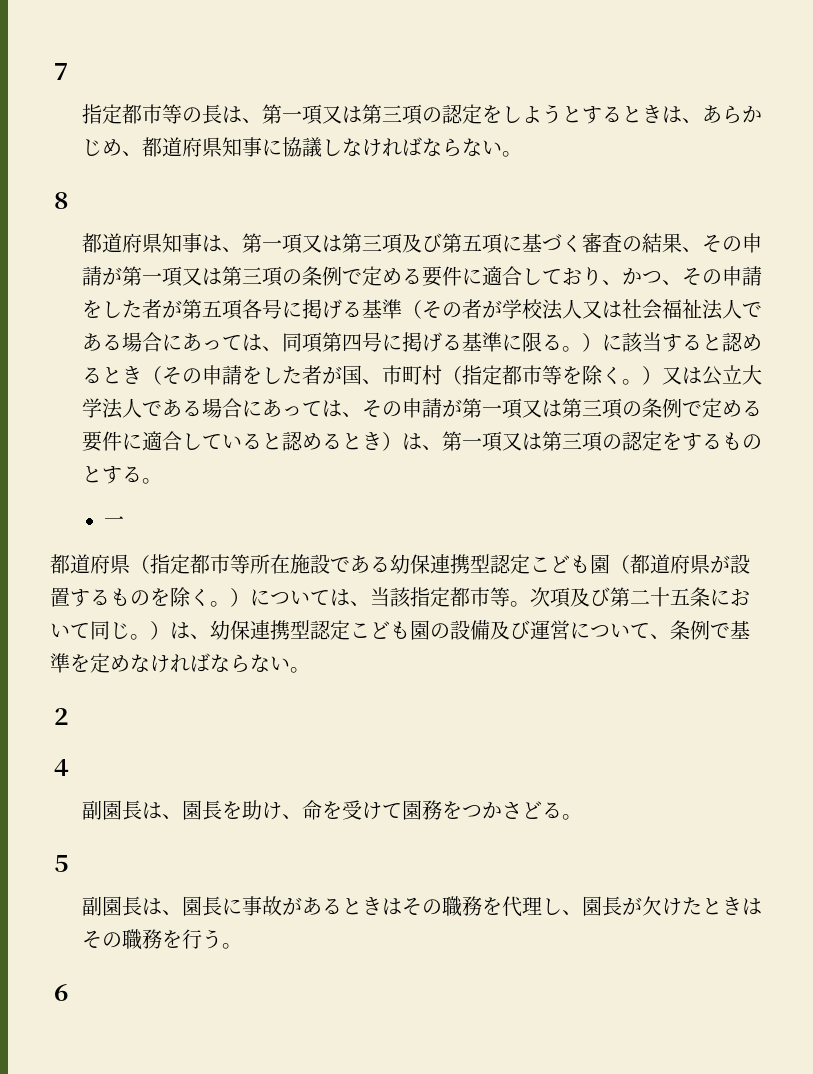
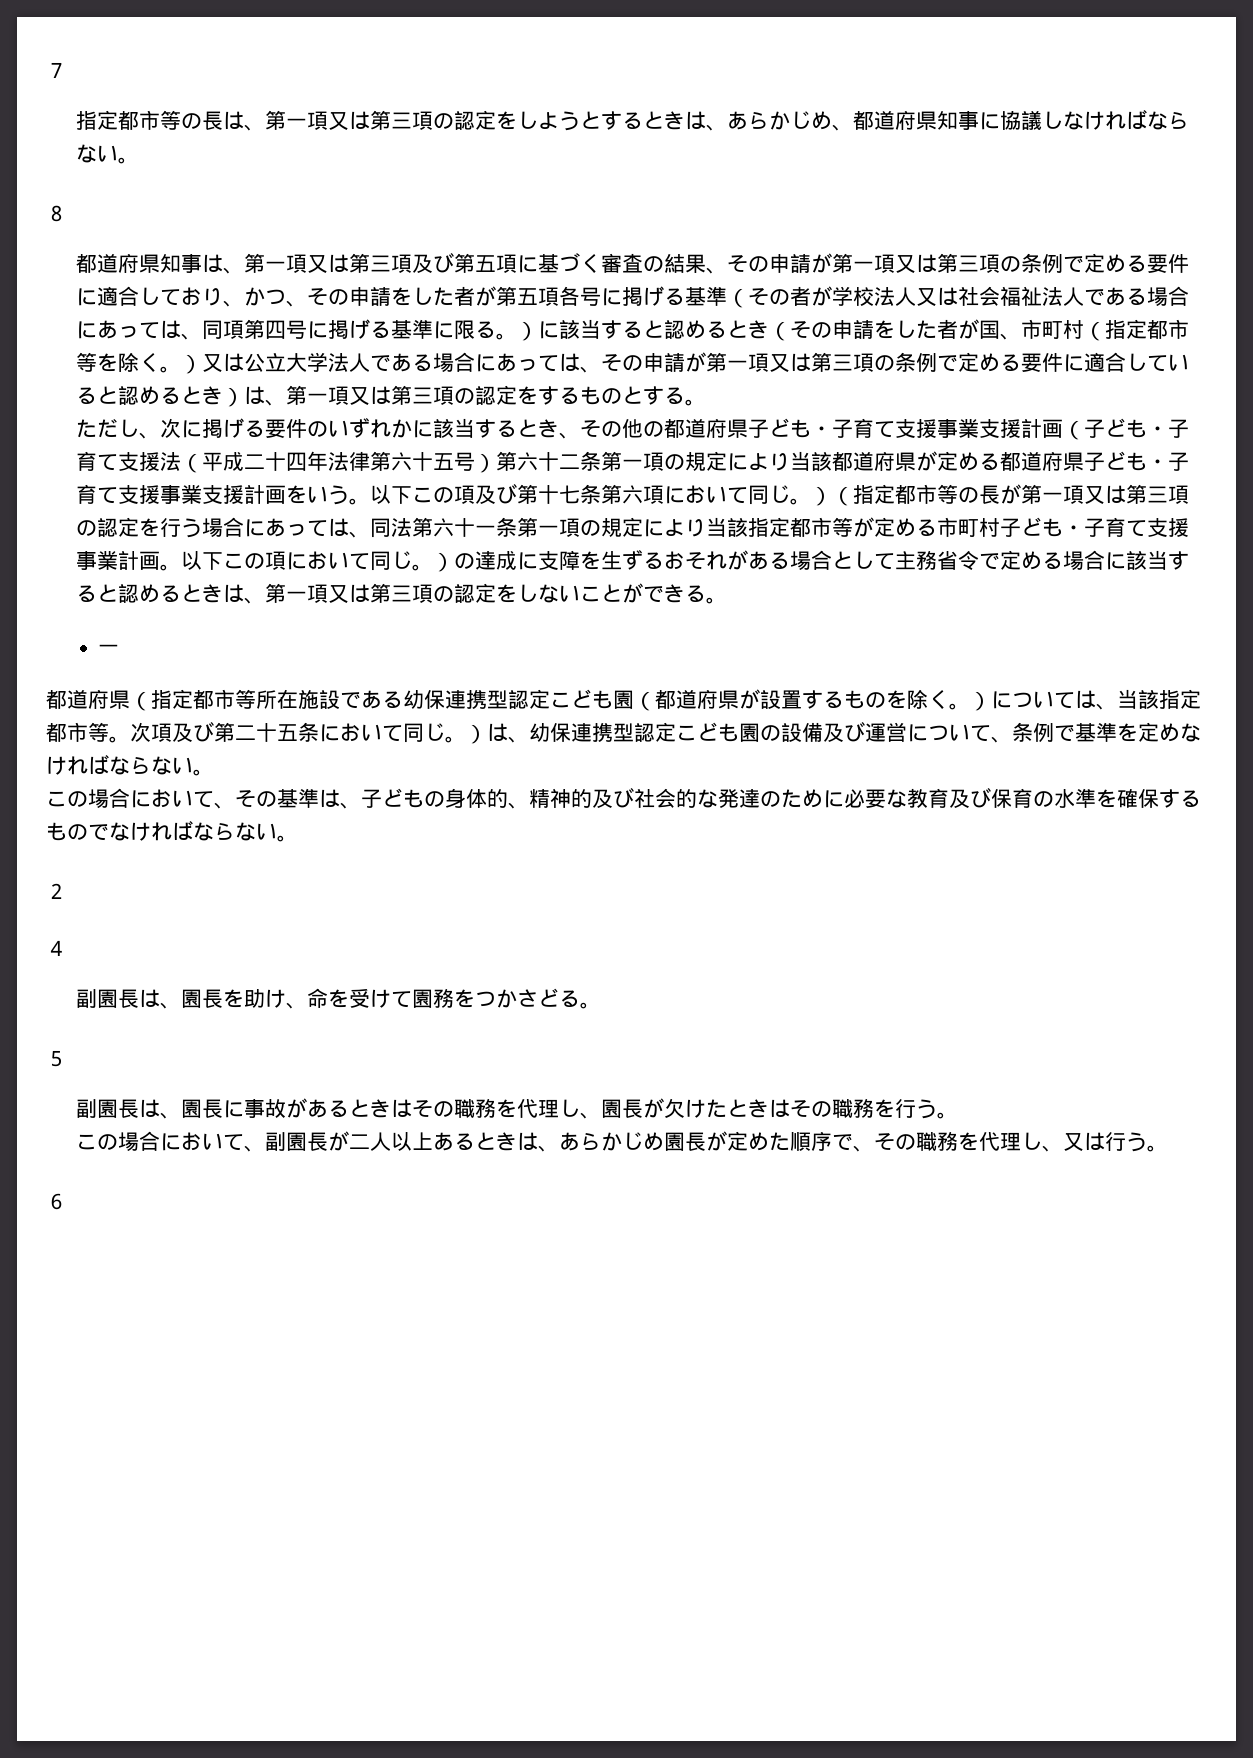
(162, 481) none -> [75,418,1189,440] [75,451,1189,473] [75,484,1189,506] [75,517,1189,538] [75,550,1189,572] [75,583,727,604] // ただし、次に掲げる要件のいずれかに該当するとき、その他の都道府県子ども・子育て支援事業支援計画（子ども・子育て支援法（平成二十四年法律第六十五号）第六十二条第一項の規定により当該都道府県が定める都道府県子ども・子育て支援事業支援計画をいう。以下この項及び第十七条第六項において同じ。）（指定都市等の長が第一項又は第三項の認定を行う場合にあっては、同法第六十一条第一項の規定により当該指定都市等が定める市町村子ども・子育て支援事業計画。以下この項において同じ。）の達成に支障を生ずるおそれがある場合として主務省令で定める場合に該当すると認めるときは、第一項又は第三項の認定をしないことができる。
(310, 670) none -> [46,788,1201,809] [46,821,298,842] // この場合において、その基準は、子どもの身体的、精神的及び社会的な発達のために必要な教育及び保育の水準を確保するものでなければならない。
(242, 946) none -> [75,1131,1168,1152] // この場合において、副園長が二人以上あるときは、あらかじめ園長が定めた順序で、その職務を代理し、又は行う。

